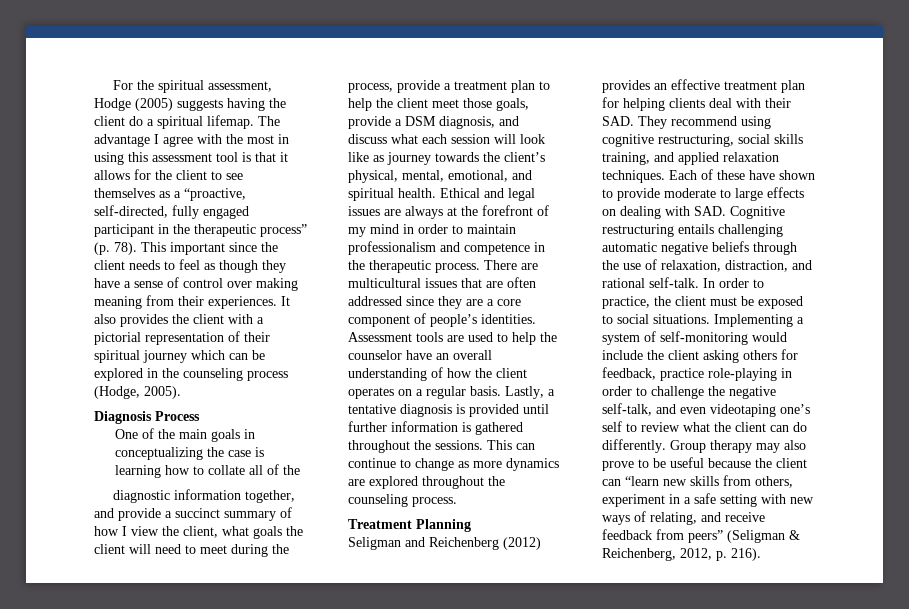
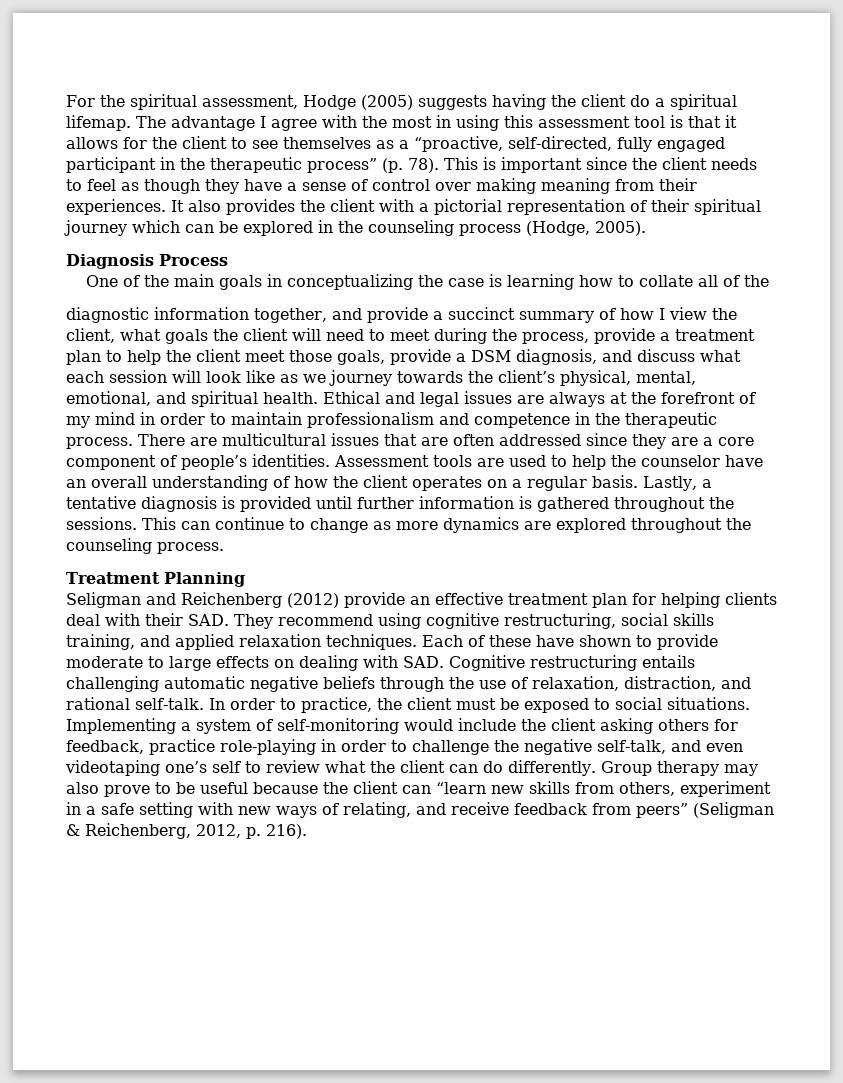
(166, 247) none -> [483,157,496,170] is
(384, 158) none -> [303,374,326,383] we
[602,80,650,93] provides -> [344,592,405,608] provide

